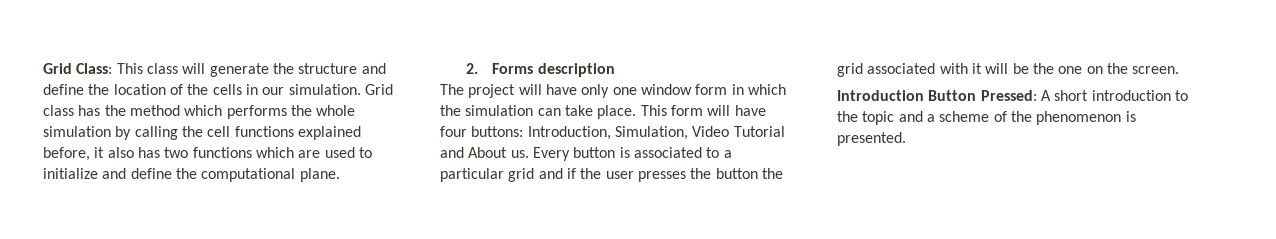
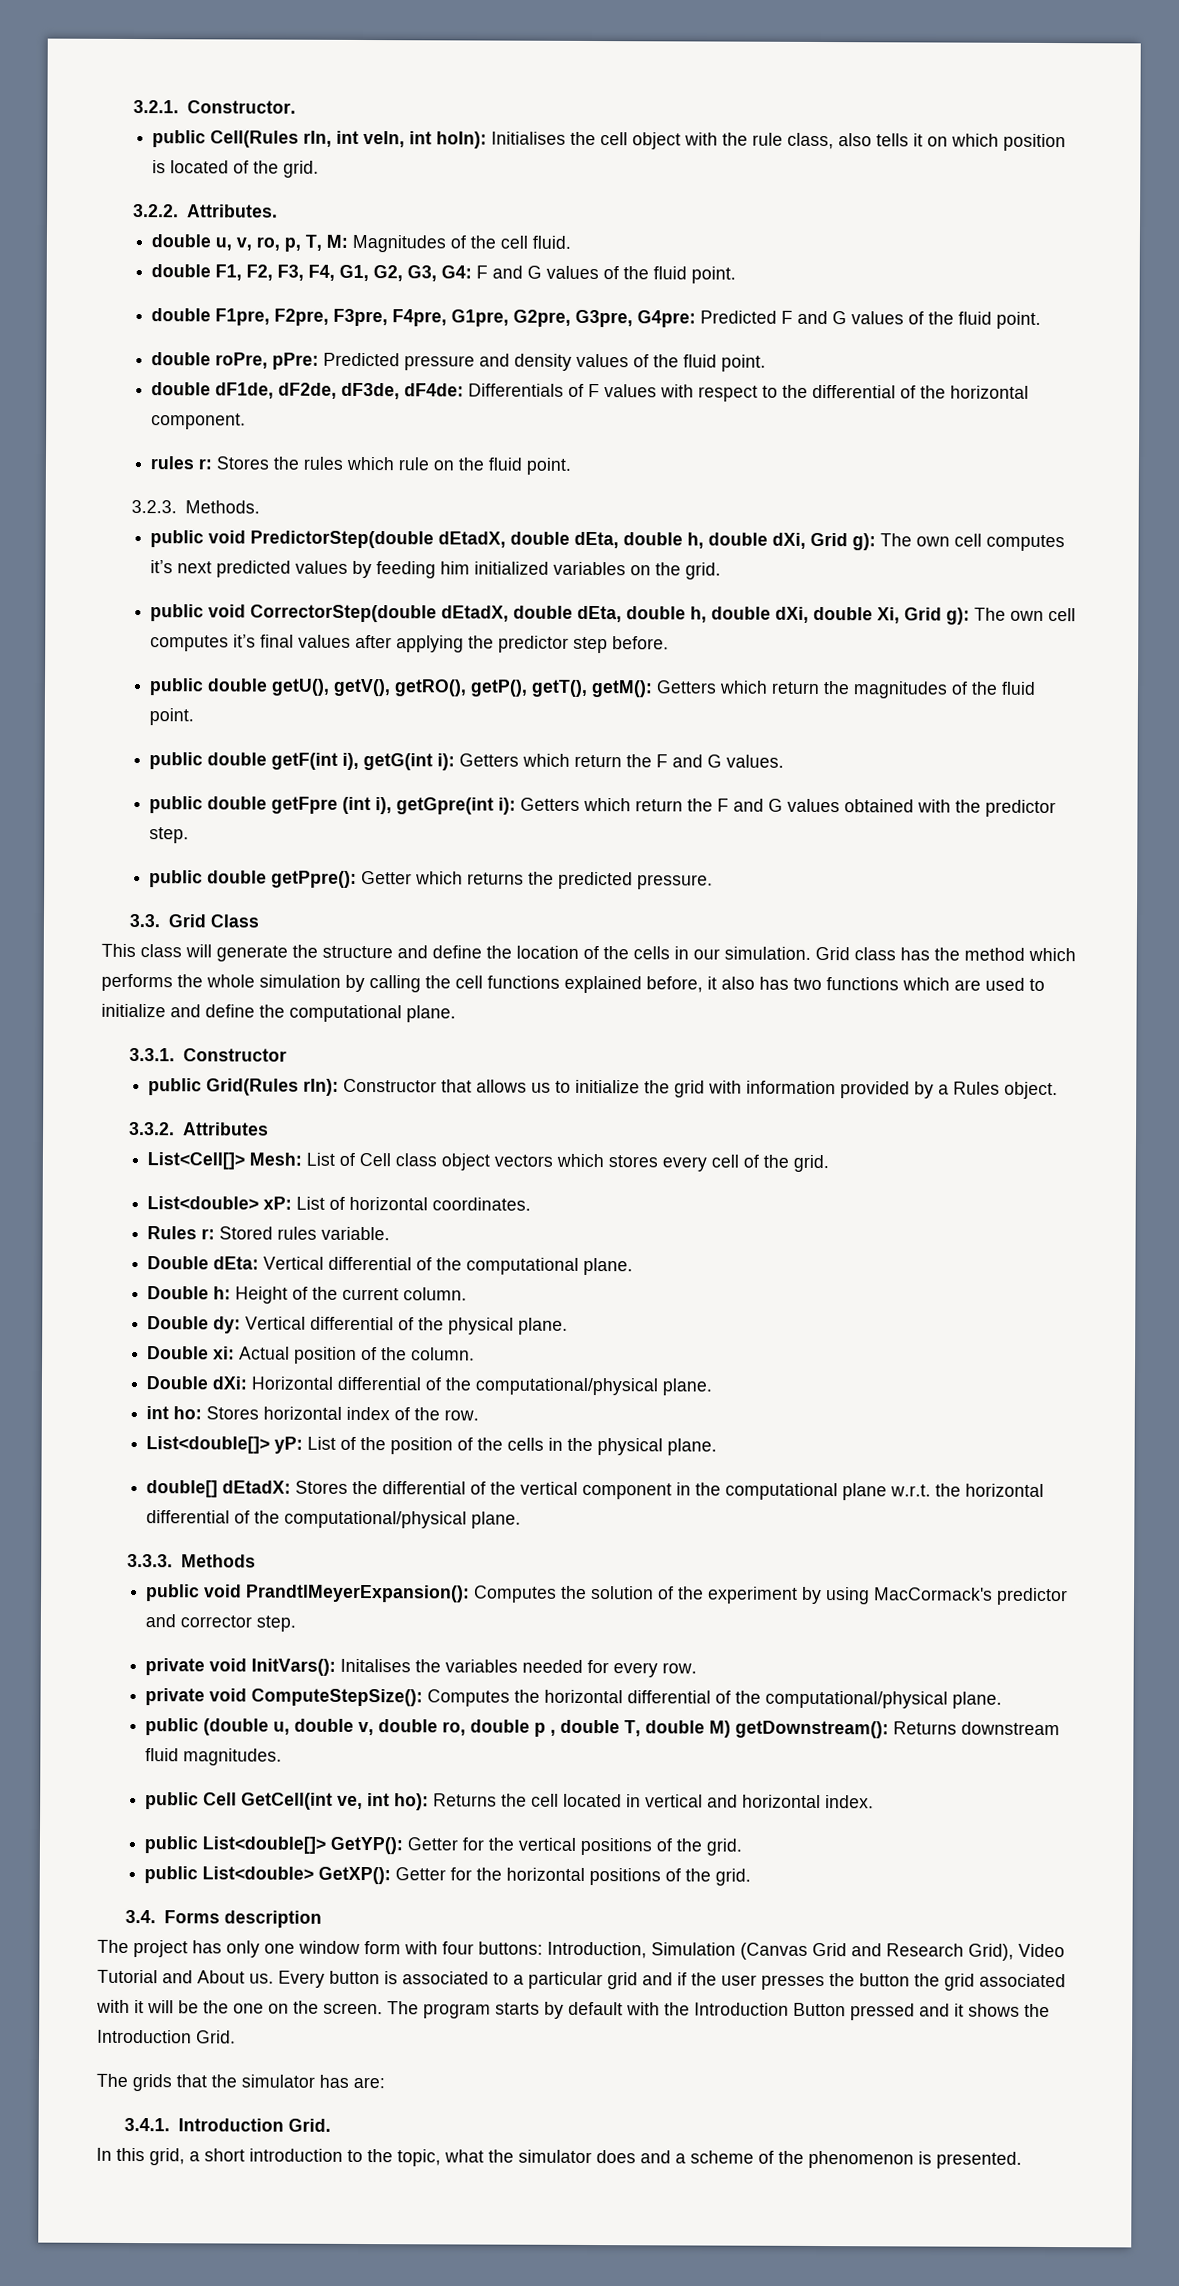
[43,63,113,74] Grid Class: -> [133,100,296,114] [152,130,1067,152] [152,160,320,178] [133,203,278,218] [151,234,572,253] [151,264,737,284] [151,308,1042,329] [151,352,767,372] [151,382,1030,402] [151,413,247,430] [150,456,572,475] [131,499,260,514] [150,530,1066,552] [150,560,722,580] [150,604,1077,625] [150,634,670,654] [149,678,1037,699] [149,708,195,726] [149,752,785,771] [149,796,1057,818] [149,827,190,844] [149,870,714,890] [129,913,259,928] 3.2.1. Constructor. // public Cell(Rules rIn, int veIn, int hoIn): Initialises the cell object with the rule class, also tells it on which position is located of the grid. // 3.2.2. Attributes. // double u, v, ro, p, T, M: Magnitudes of the cell fluid. // double F1, F2, F3, F4, G1, G2, G3, G4: F and G values of the fluid point. // double F1pre, F2pre, F3pre, F4pre, G1pre, G2pre, G3pre, G4pre: Predicted F and G values of the fluid point. // double roPre, pPre: Predicted pressure and density values of the fluid point. // double dF1de, dF2de, dF3de, dF4de: Differentials of F values with respect to the differential of the horizontal component. // rules r: Stores the rules which rule on the fluid point. // 3.2.3. Methods. // public void PredictorStep(double dEtadX, double dEta, double h, double dXi, Grid g): The own cell computes it’s next predicted values by feeding him initialized variables on the grid. // public void CorrectorStep(double dEtadX, double dEta, double h, double dXi, double Xi, Grid g): The own cell computes it’s final values after applying the predictor step before. // public double getU(), getV(), getRO(), getP(), getT(), getM(): Getters which return the magnitudes of the fluid point. // public double getF(int i), getG(int i): Getters which return the F and G values. // public double getFpre (int i), getGpre(int i): Getters which return the F and G values obtained with the predictor step. // public double getPpre(): Getter which returns the predicted pressure. // 3.3. Grid Class //
[466,63,479,74] 2. -> [129,1047,287,1062] [148,1078,1059,1100] [129,1121,269,1136] [147,1152,830,1173] [147,1196,532,1211] [147,1226,391,1241] [147,1256,634,1276] [147,1286,468,1304] [147,1316,569,1335] [147,1346,476,1364] [146,1376,713,1396] [146,1406,480,1421] [146,1436,718,1456] [146,1480,1045,1501] [146,1510,522,1529] [127,1553,256,1568] [145,1584,1069,1606] [145,1614,297,1632] [145,1658,698,1678] [145,1688,1003,1709] [145,1718,1061,1739] [145,1748,283,1766] [145,1792,875,1811] [144,1836,743,1856] [144,1866,752,1886] [125,1909,157,1924] 3.3.1. Constructor // public Grid(Rules rIn): Constructor that allows us to initialize the grid with information provided by a Rules object. // 3.3.2. Attributes // List<Cell[]> Mesh: List of Cell class object vectors which stores every cell of the grid. // List<double> xP: List of horizontal coordinates. // Rules r: Stored rules variable. // Double dEta: Vertical differential of the computational plane. // Double h: Height of the current column. // Double dy: Vertical differential of the physical plane. // Double xi: Actual position of the column. // Double dXi: Horizontal differential of the computational/physical plane. // int ho: Stores horizontal index of the row. // List<double[]> yP: List of the position of the cells in the physical plane. // double[] dEtadX: Stores the differential of the vertical component in the computational plane w.r.t. the horizontal differential of the computational/physical plane. // 3.3.3. Methods // public void PrandtlMeyerExpansion(): Computes the solution of the experiment by using MacCormack's predictor and corrector step. // private void InitVars(): Initalises the variables needed for every row. // private void ComputeStepSize(): Computes the horizontal differential of the computational/physical plane. // public (double u, double v, double ro, double p , double T, double M) getDownstream(): Returns downstream fluid magnitudes. // public Cell GetCell(int ve, int ho): Returns the cell located in vertical and horizontal index. // public List<double[]> GetYP(): Getter for the vertical positions of the grid. // public List<double> GetXP(): Getter for the horizontal positions of the grid. // 3.4.
[518,84,577,95] will have -> [192,1940,222,1954] has
[731,84,786,95] [440,105,766,119] [440,126,688,140] in which the simulation can take place. This form will have four buttons: Introduction, Simulation, -> [404,1941,1014,1961] with four buttons: Introduction, Simulation (Canvas Grid and Research Grid),
[837,90,1188,101] [837,111,895,125] // Introduction Button Pressed: A short introduction to the topic -> [387,2001,1050,2021] [97,2029,236,2044] [96,2073,385,2092] [124,2117,331,2132] [96,2147,636,2167] The program starts by default with the Introduction Button pressed and it shows the Introduction Grid. // The grids that the simulator has are: // 3.4.1. Introduction Grid. // In this grid, a short introduction to the topic, what the simulator does

